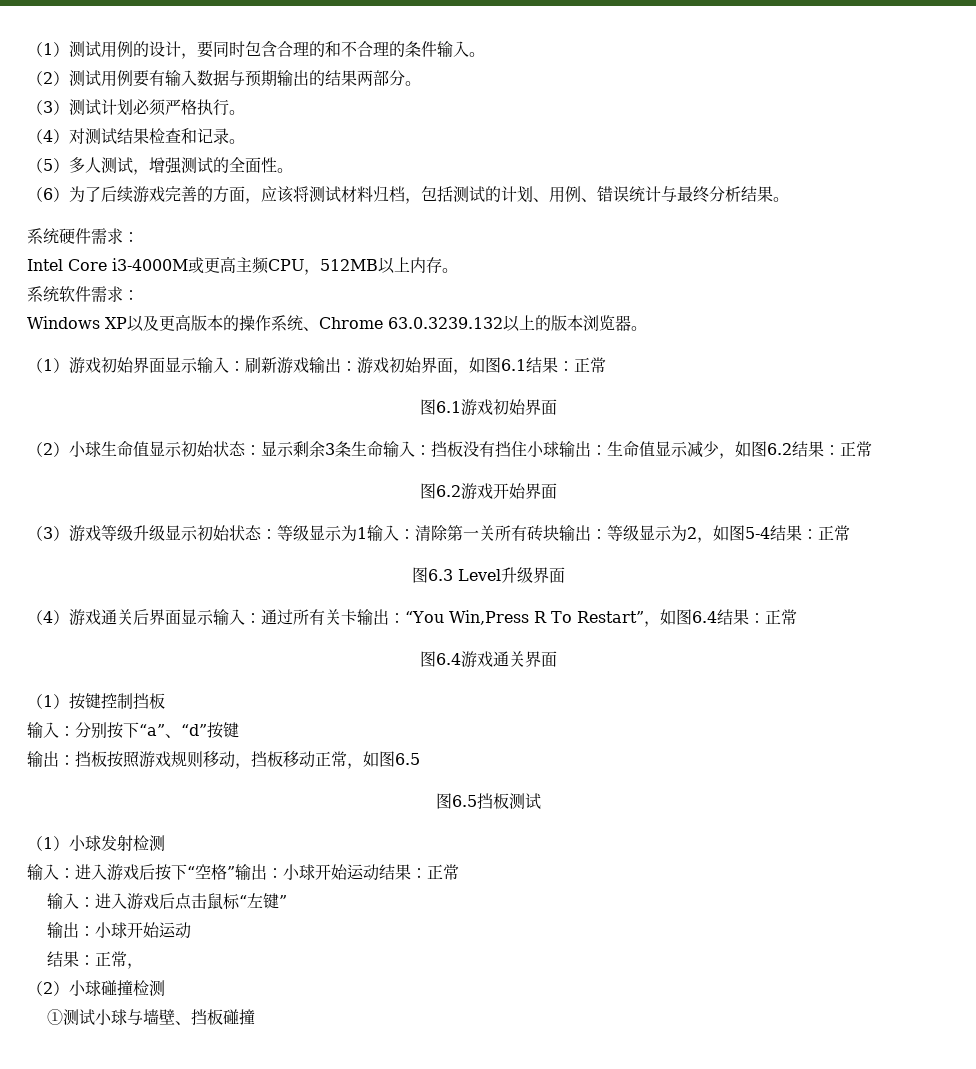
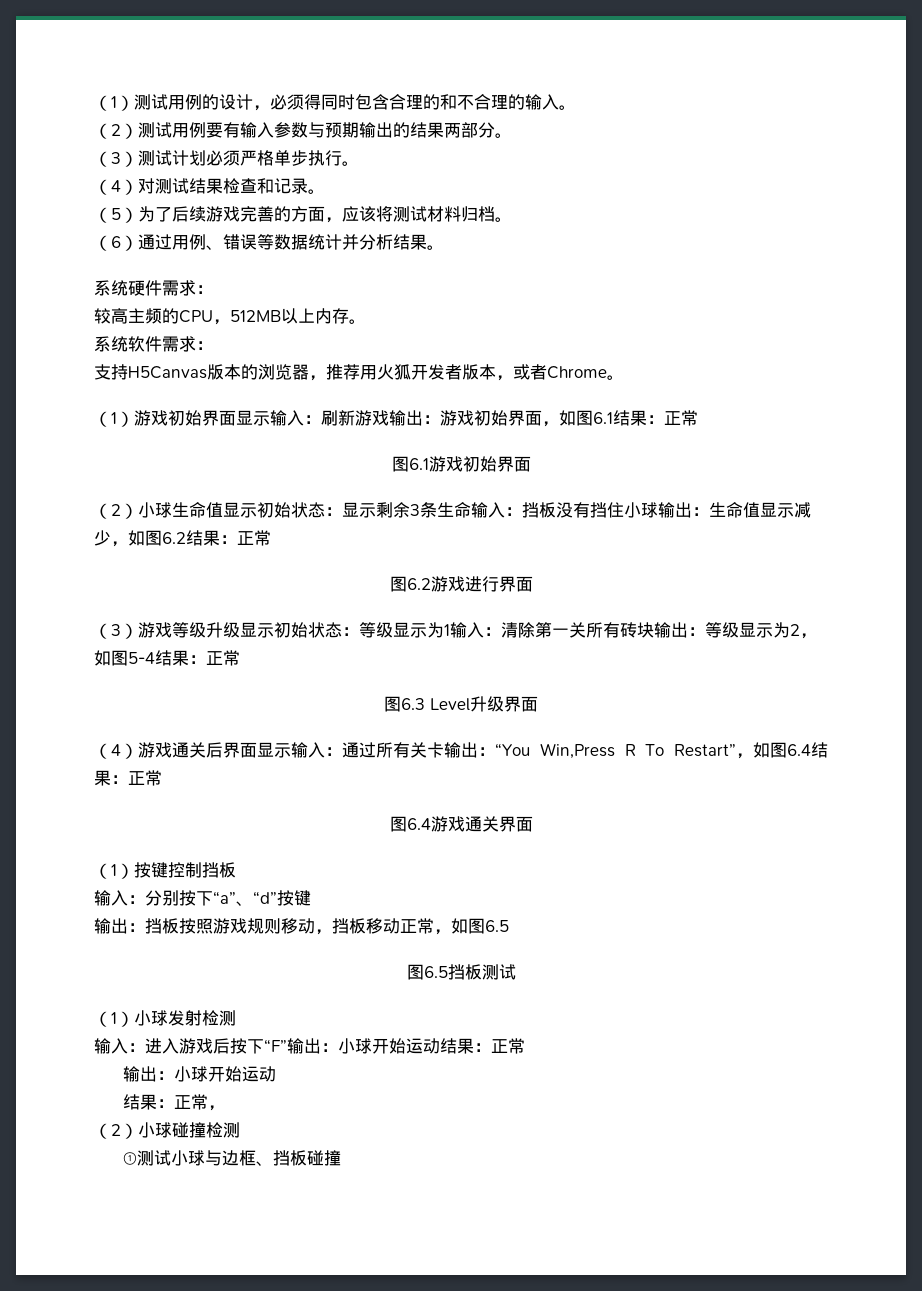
[197,41,213,58] 要 -> [270,94,321,110] 必须得
[405,41,437,57] 条件 -> (525, 102) none
[197,70,229,86] 数据 -> [274,122,308,138] 参数
(197, 107) none -> [274,150,308,166] 单步
[69,157,293,175] [27,187,69,202] 多人测试，增强测试的全面性。 // （6） -> (138, 215) none
[405,186,709,204] ，包括测试的计划、用例、错误统计与最终 -> [495,217,512,222] [94,234,359,251] 。 // （6）通过用例、错误等数据统计并
[27,256,269,274] Intel Core i3-4000M或更高主频 -> [94,308,179,324] 较高主频的
[27,314,631,332] Windows XP以及更高版本的操作系统、Chrome 63.0.3239.132以上的版本浏览器 -> [94,364,607,381] 支持H5Canvas版本的浏览器，推荐用火狐开发者版本，或者Chrome
[492,483,526,499] 开始 -> [464,576,499,592] 进行
[187,864,235,880] “空格” -> [264,1039,287,1052] “F”
[46,893,287,910] // 输入：进入游戏后点击鼠标“左键” -> (525, 1046) none
[142,1009,175,1025] 墙壁 -> [222,1150,257,1166] 边框

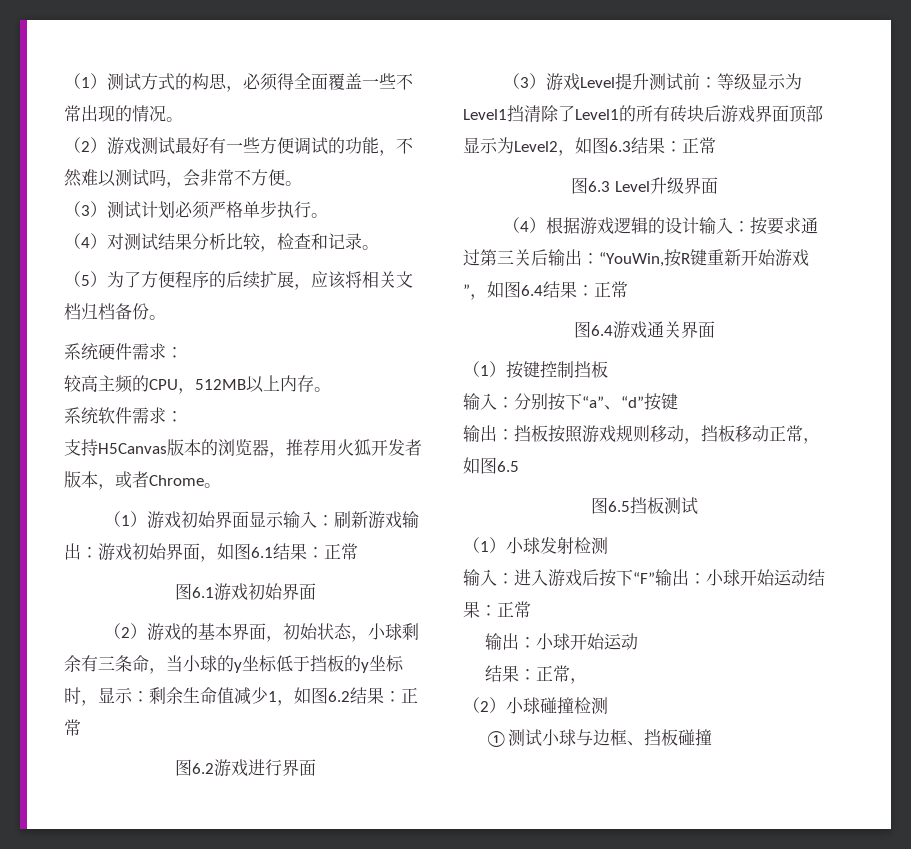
[168,94,576,111] [94,122,495,139] 用例的设计，必须得同时包含合理的和不合理的输入。 // （2）测试用例要有输入参数与预期输出的结果两部分 -> [141,73,413,92] [64,105,183,122] [64,137,413,156] [64,169,285,188] 方式的构思，必须得全面覆盖一些不常出现的情况。 // （2）游戏测试最好有一些方便调试的功能，不然难以测试吗，会非常不方便
(223, 186) none -> [192,233,277,252] 分析比较，
[172,206,512,223] [94,234,427,251] 后续游戏完善的方面，应该将测试材料归档。 // （6）通过用例、错误等数据统计并分析结果 -> [141,271,413,290] [64,303,149,320] 方便程序的后续扩展，应该将相关文档归档备份
[138,502,811,518] [94,530,111,546] 小球生命值显示初始状态：显示剩余3条生命输入：挡板没有挡住小球输出：生命值显示减少 -> [146,623,419,642] [64,655,404,674] [64,687,277,706] 游戏的基本界面，初始状态，小球剩余有三条命，当小球的y坐标低于挡板的y坐标时，显示：剩余生命值减少1
[172,622,817,639] [94,650,155,666] 等级升级显示初始状态：等级显示为1输入：清除第一关所有砖块输出：等级显示为2，如图5-4 -> [579,73,802,91] [463,105,823,123] [463,137,631,156] Level提升测试前：等级显示为Level1挡清除了Level1的所有砖块后游戏界面顶部显示为Level2，如图6.3
[138,742,736,759] 游戏通关后界面显示输入：通过所有关卡输出：“You Win,Press R To Restart” -> [545,217,818,235] [463,249,809,267] [463,284,470,296] 根据游戏逻辑的设计输入：按要求通过第三关后输出：“YouWin,按R键重新开始游戏”

